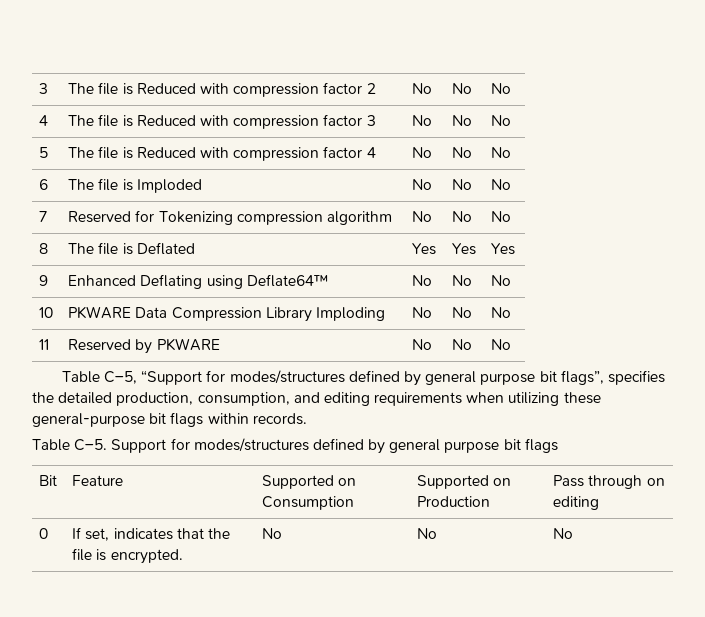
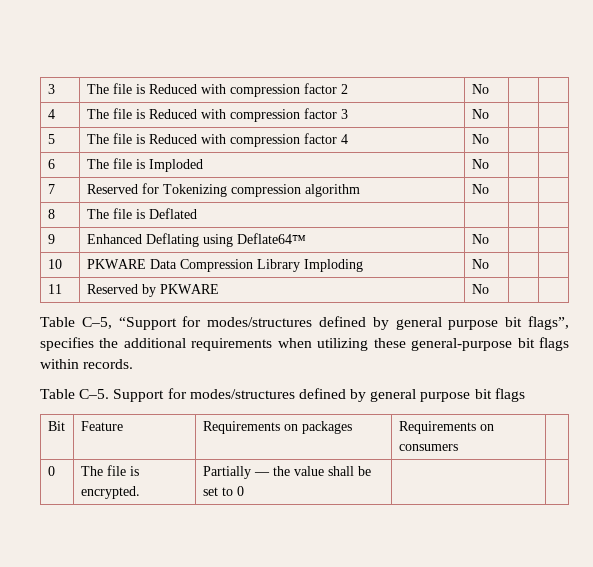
[452,83,473,94] [491,83,512,94] No | No -> (489, 89) |
[452,115,473,126] [491,115,512,126] No | No -> (489, 114) |
[452,147,473,158] [491,147,512,158] No | No -> (489, 139) |
[452,179,473,190] [491,179,512,190] No | No -> (489, 164) |
[452,211,473,222] [491,211,512,222] No | No -> (489, 189) |
[412,243,437,255] [452,243,477,255] [491,243,516,255] Yes | Yes | Yes -> (197, 213) | |
[452,275,473,286] [491,275,512,286] No | No -> (489, 239) |
[452,307,473,318] [491,307,512,318] No | No -> (489, 264) |
[452,339,473,350] [491,339,512,350] No | No -> (489, 289) |
[58,392,370,406] detailed production, consumption, and editing -> [123,338,186,348] additional
[262,475,357,489] [262,496,355,510] [417,475,512,489] [417,496,491,507] [553,475,665,489] [553,496,600,510] [39,528,49,539] [72,527,230,541] [72,548,183,564] [262,528,283,539] [417,528,438,539] [553,528,574,539] Supported on Consumption | Supported on Production | Pass through on editing // 0 | If set, indicates that the file is encrypted. | No | No | No -> [202,421,352,434] [398,421,494,434] [398,444,458,451] [47,466,55,476] [80,465,139,476] [80,486,140,499] [202,466,371,479] [202,486,244,496] Requirements on packages | Requirements on consumers | // 0 | The file is encrypted. | Partially — the value shall be set to 0 | |

